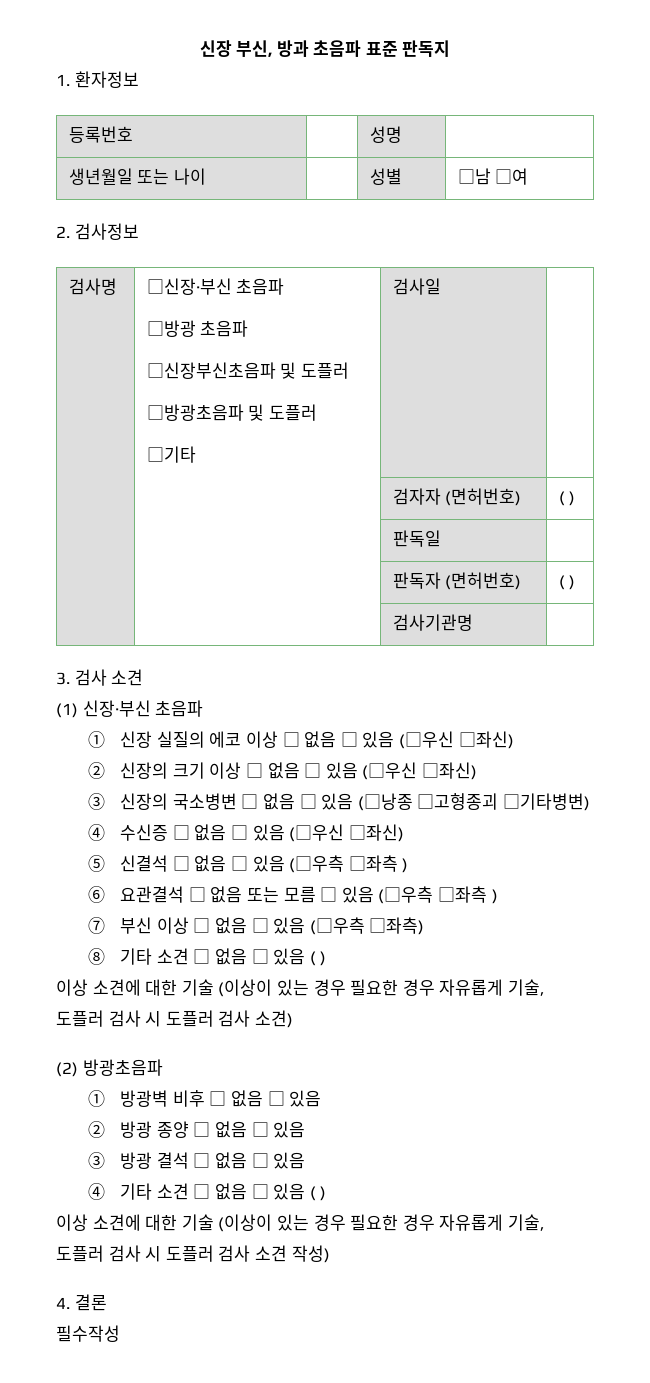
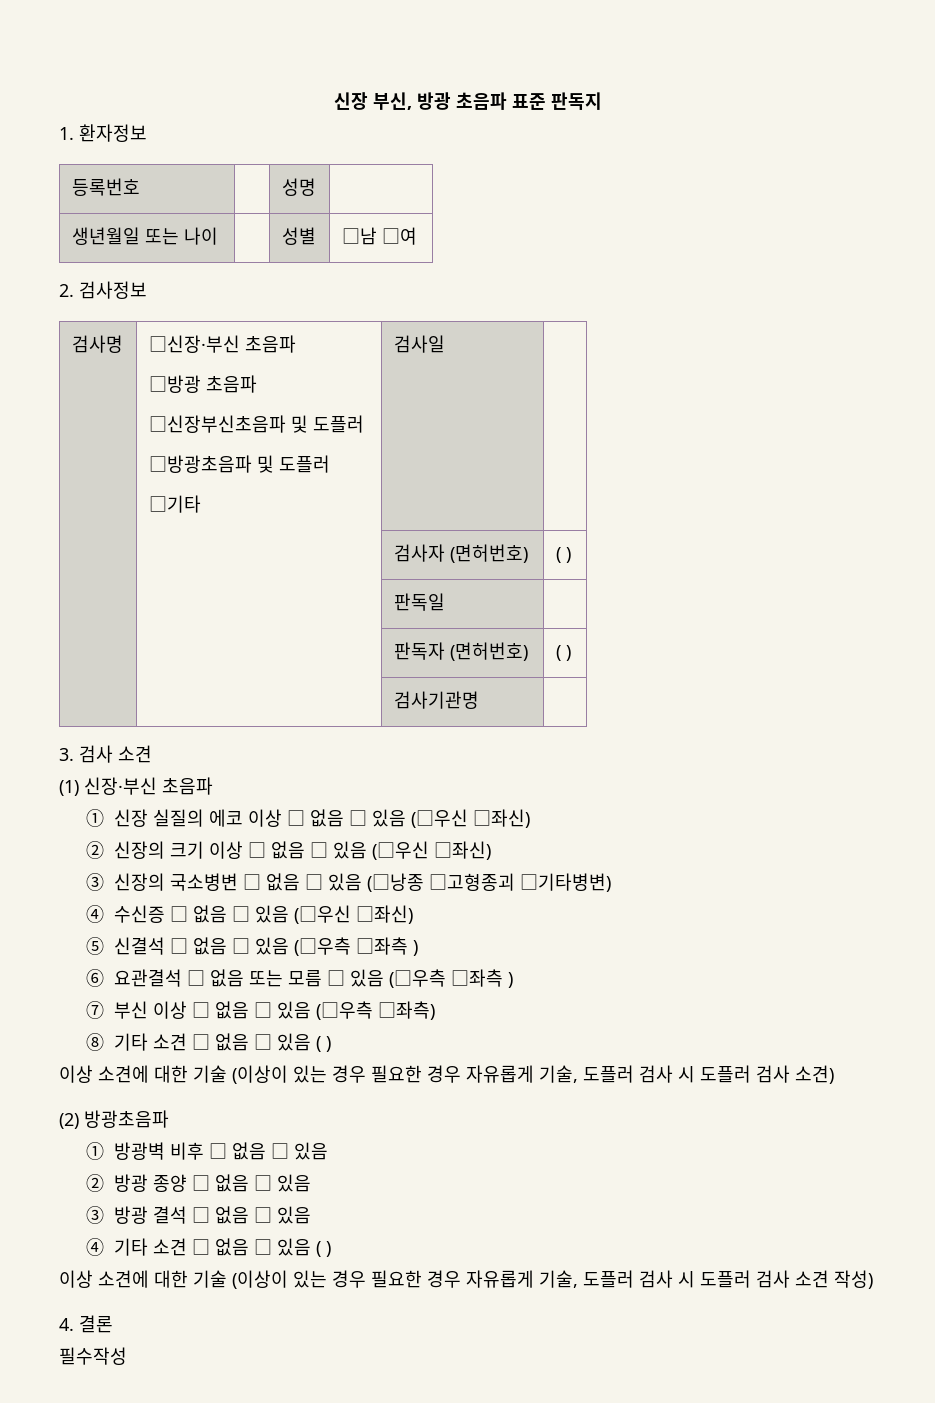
[276,40,309,57] 방과 -> [416,92,451,110] 방광
[392,488,441,505] 검자자 -> [393,544,445,562] 검사자

